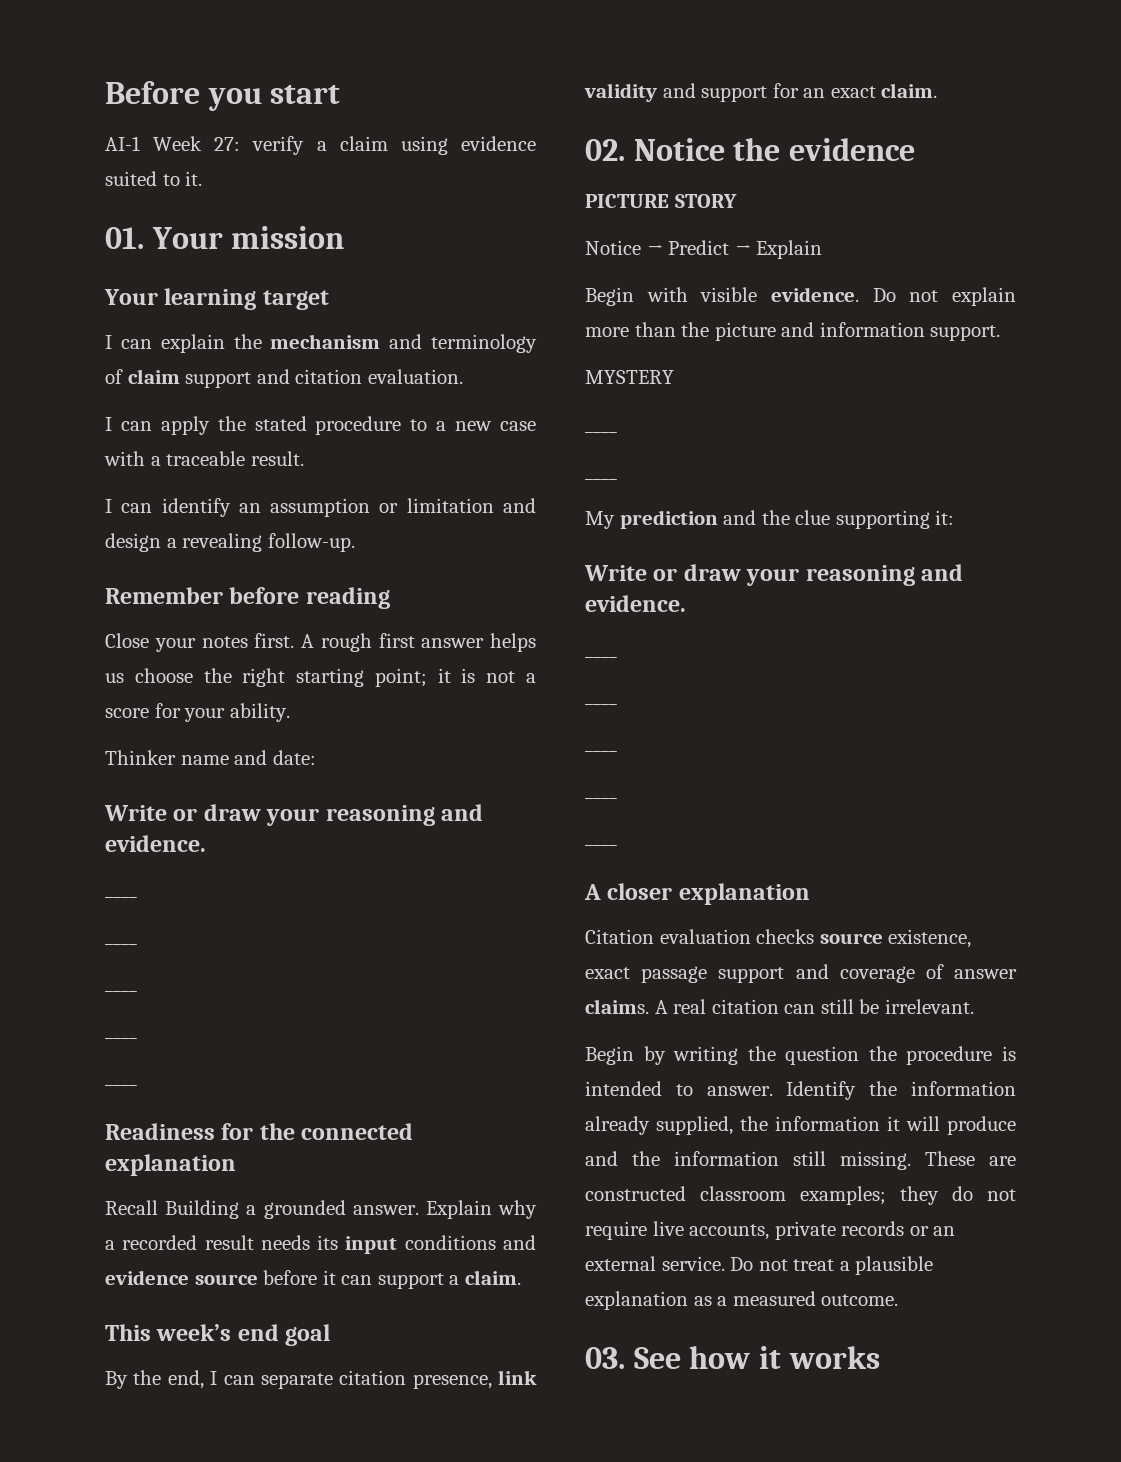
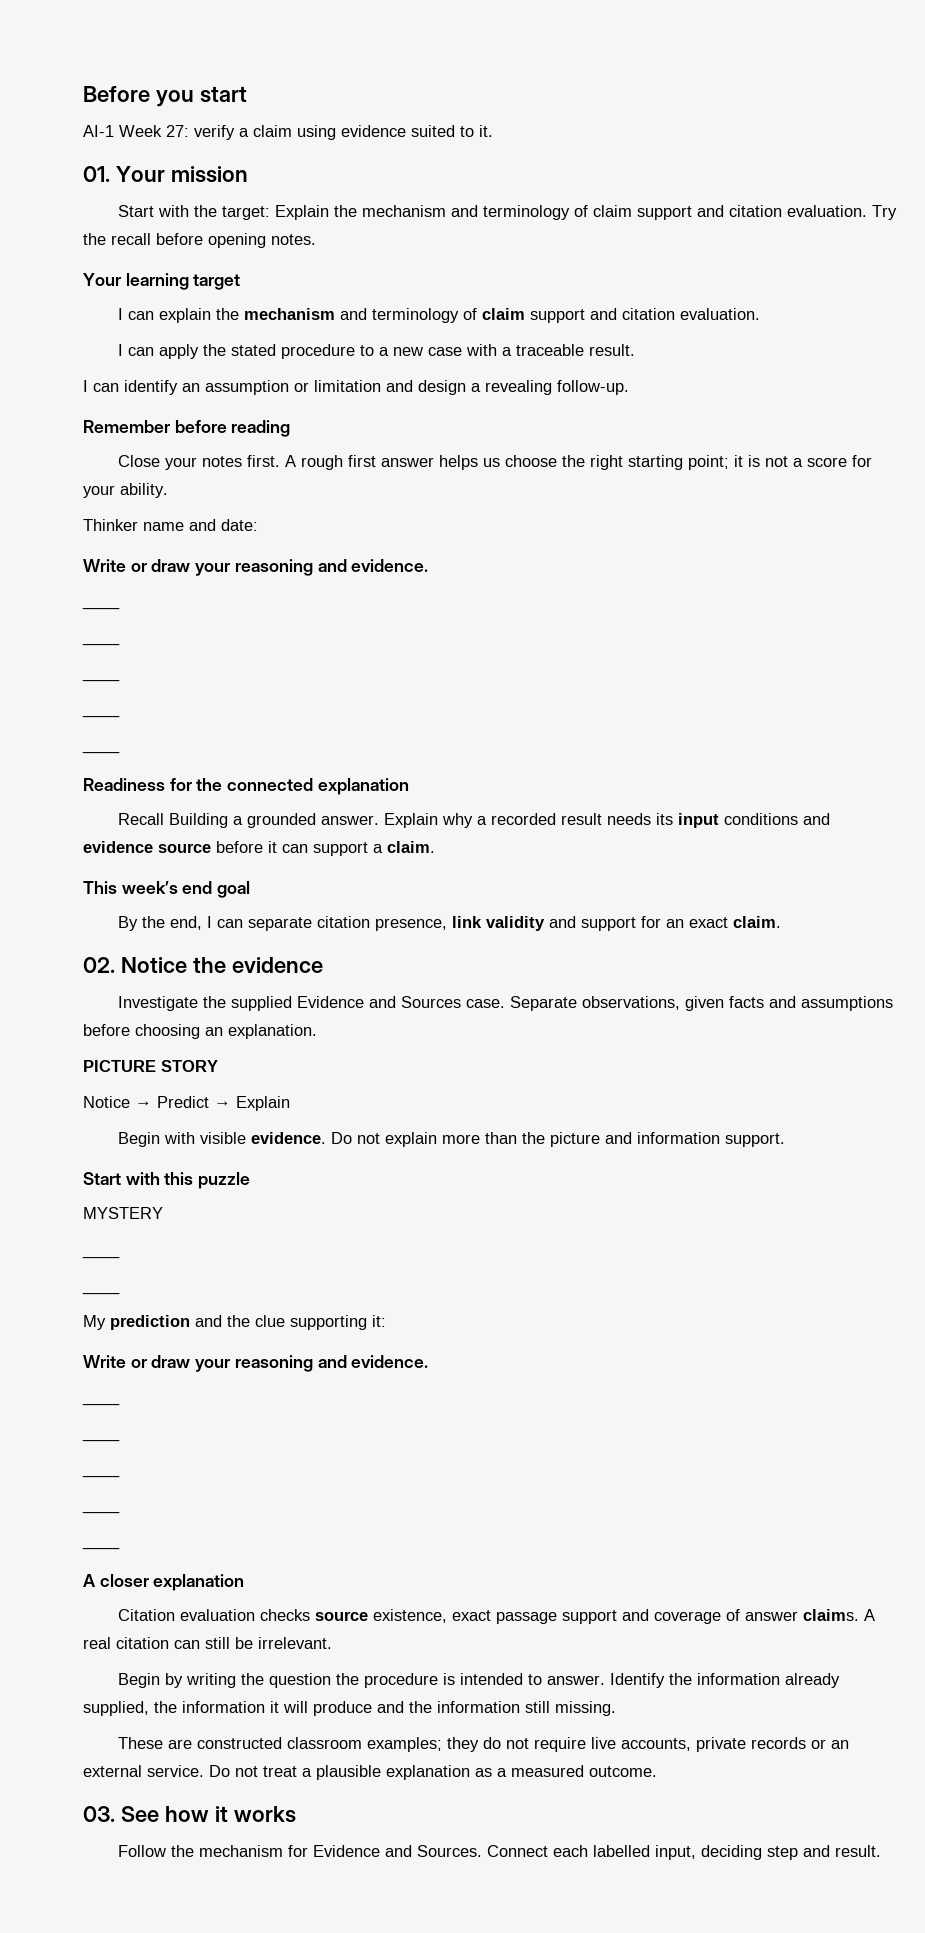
(345, 237) none -> [117,205,897,220] [83,233,316,248] // Start with the target: Explain the mechanism and terminology of claim support and citation evaluation. Try the recall before opening notes.
(915, 149) none -> [117,996,893,1011] [83,1024,317,1039] // Investigate the supplied Evidence and Sources case. Separate observations, given facts and assumptions before choosing an explanation.
(1001, 333) none -> [83,1172,251,1189] // Start with this puzzle
(911, 1160) none -> (616, 1708) //
(880, 1357) none -> [117,1845,881,1860] // Follow the mechanism for Evidence and Sources. Connect each labelled input, deciding step and result.

